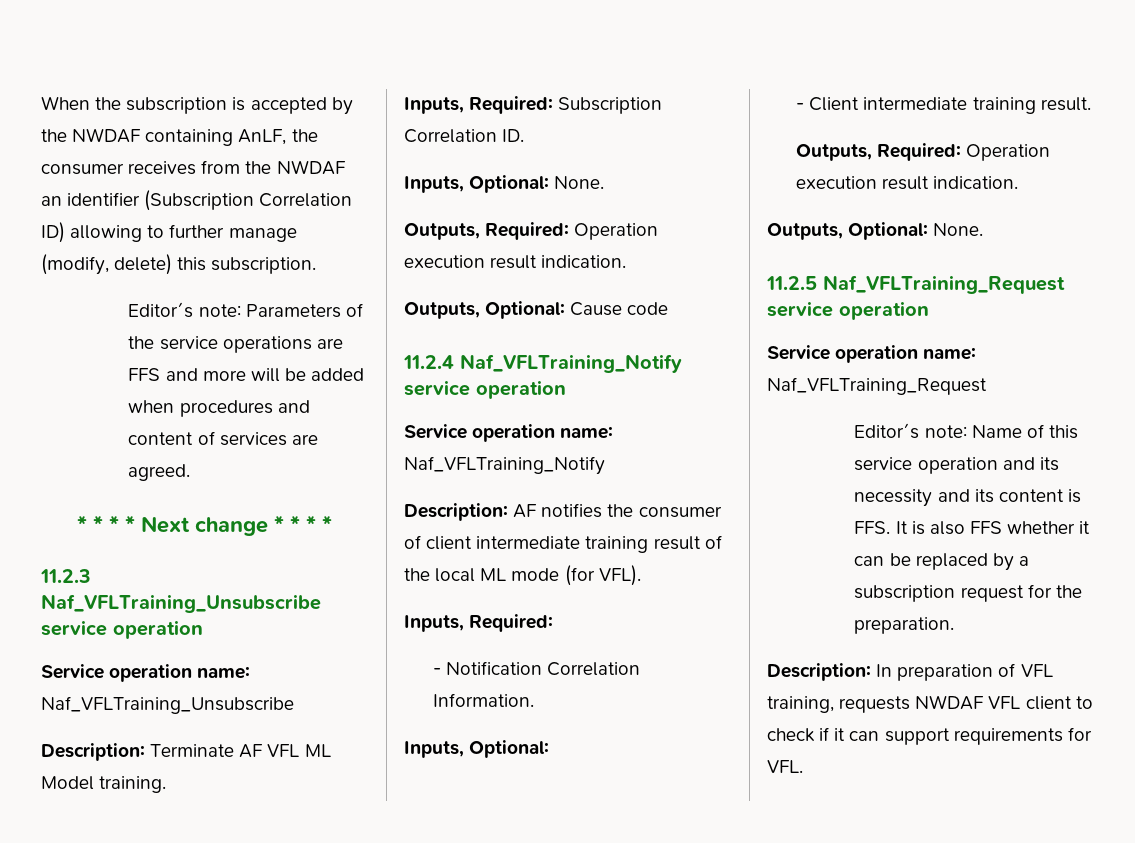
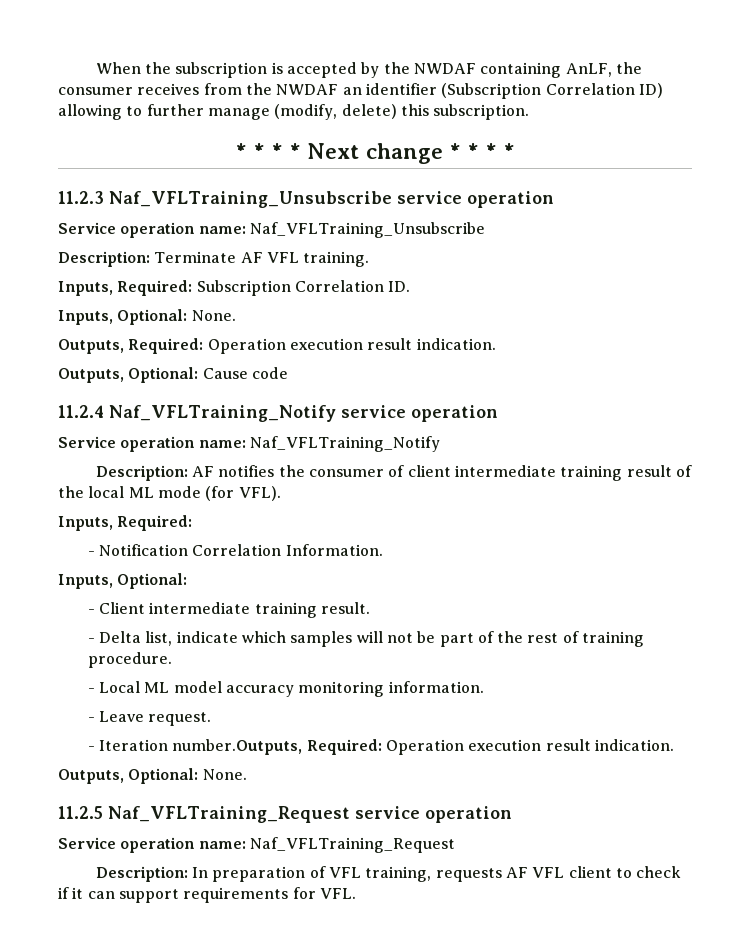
[128,302,363,318] [128,336,343,353] [128,368,365,382] [128,400,310,417] [128,431,318,446] [128,464,191,481] // Editor´s note: Parameters of the service operations are FFS and more will be added when procedures and content of services are agreed. -> (530, 112) none
[304,744,331,757] [41,776,94,790] ML Model -> (299, 257) none
[796,144,873,161] Outputs, -> [87,631,645,647] [87,652,172,668] [87,681,484,697] [87,711,212,726] [87,739,303,755] - Delta list, indicate which samples will not be part of the rest of training procedure. // - Local ML model accuracy monitoring information. // - Leave request. // - Iteration number.Outputs,
[854,423,1078,439] [854,457,1059,474] [854,489,1081,507] [854,521,1091,535] [854,553,1029,571] [854,584,1082,602] [854,617,955,634] // Editor´s note: Name of this service operation and its necessity and its content is FFS. It is also FFS whether it can be replaced by a subscription request for the preparation. -> (455, 845) none
[915,695,985,710] NWDAF -> [505,867,528,878] AF

